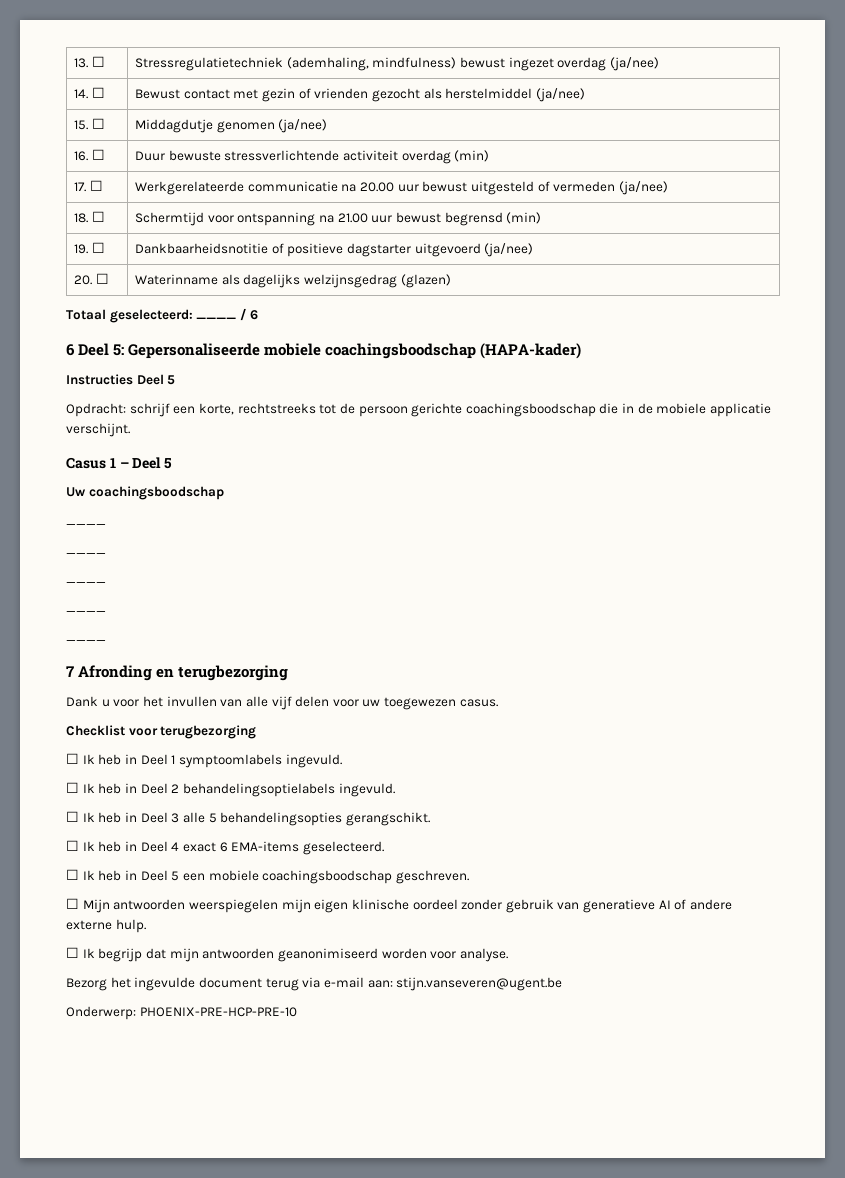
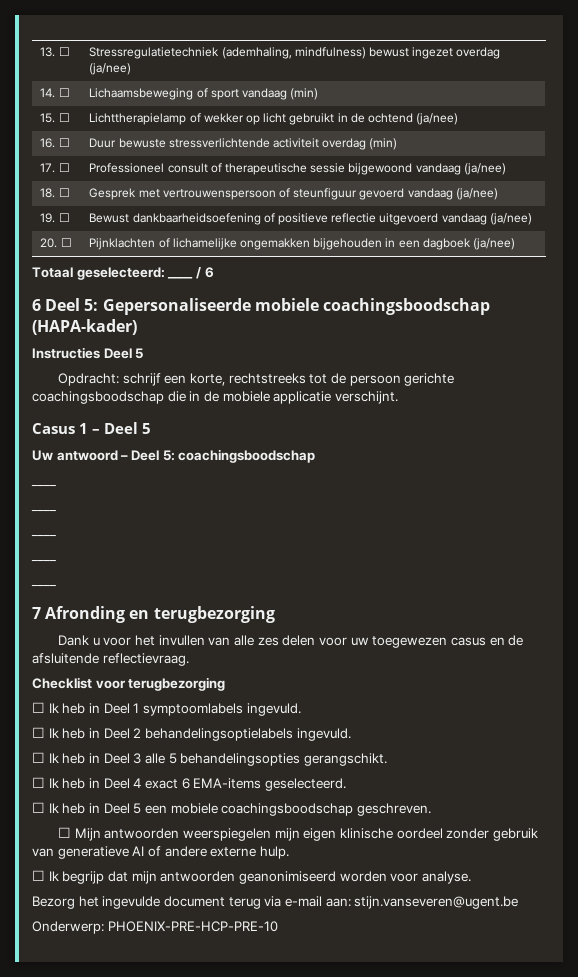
[135,88,585,102] [74,118,105,130] [135,119,275,133] Bewust contact met gezin of vrienden gezocht als herstelmiddel (ja/nee) // 15. ☐ | Middagdutje genomen -> [89,88,319,100] [40,113,70,123] [89,113,414,125] Lichaamsbeweging of sport vandaag (min) // 15. ☐ | Lichttherapielamp of wekker op licht gebruikt in de ochtend
[135,181,668,195] [74,211,105,223] [135,212,542,226] [74,242,105,254] [135,243,534,257] [74,273,109,285] [135,274,451,288] Werkgerelateerde communicatie na 20.00 uur bewust uitgesteld of vermeden (ja/nee) // 18. ☐ | Schermtijd voor ontspanning na 21.00 uur bewust begrensd (min) // 19. ☐ | Dankbaarheidsnotitie of positieve dagstarter uitgevoerd (ja/nee) // 20. ☐ | Waterinname als dagelijks welzijnsgedrag (glazen) -> [89,163,506,175] [40,188,70,198] [89,188,498,200] [40,213,70,223] [89,213,532,225] [40,238,72,248] [89,238,516,250] Professioneel consult of therapeutische sessie bijgewoond vandaag (ja/nee) // 18. ☐ | Gesprek met vertrouwenspersoon of steunfiguur gevoerd vandaag (ja/nee) // 19. ☐ | Bewust dankbaarheidsoefening of positieve reflectie uitgevoerd vandaag (ja/nee) // 20. ☐ | Pijnklachten of lichamelijke ongemakken bijgehouden in een dagboek (ja/nee)
(86, 492) none -> [56,450,175,461] antwoord – Deel 5:
[271,696,292,710] vijf -> [257,637,279,646] zes
[459,699,498,707] casus. -> [450,635,524,646] [32,653,189,666] casus en de afsluitende reflectievraag.

